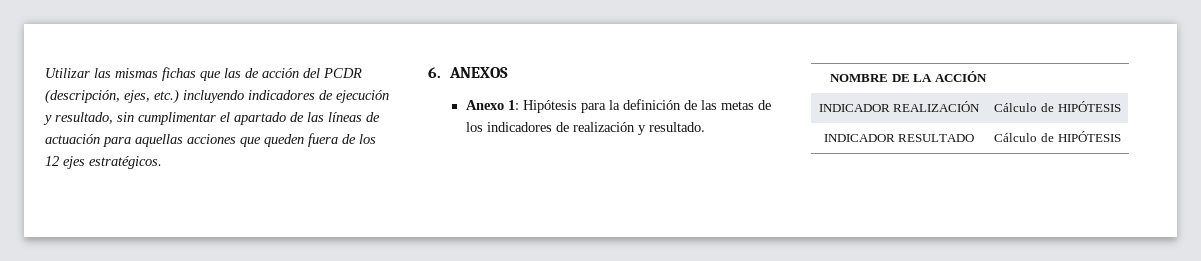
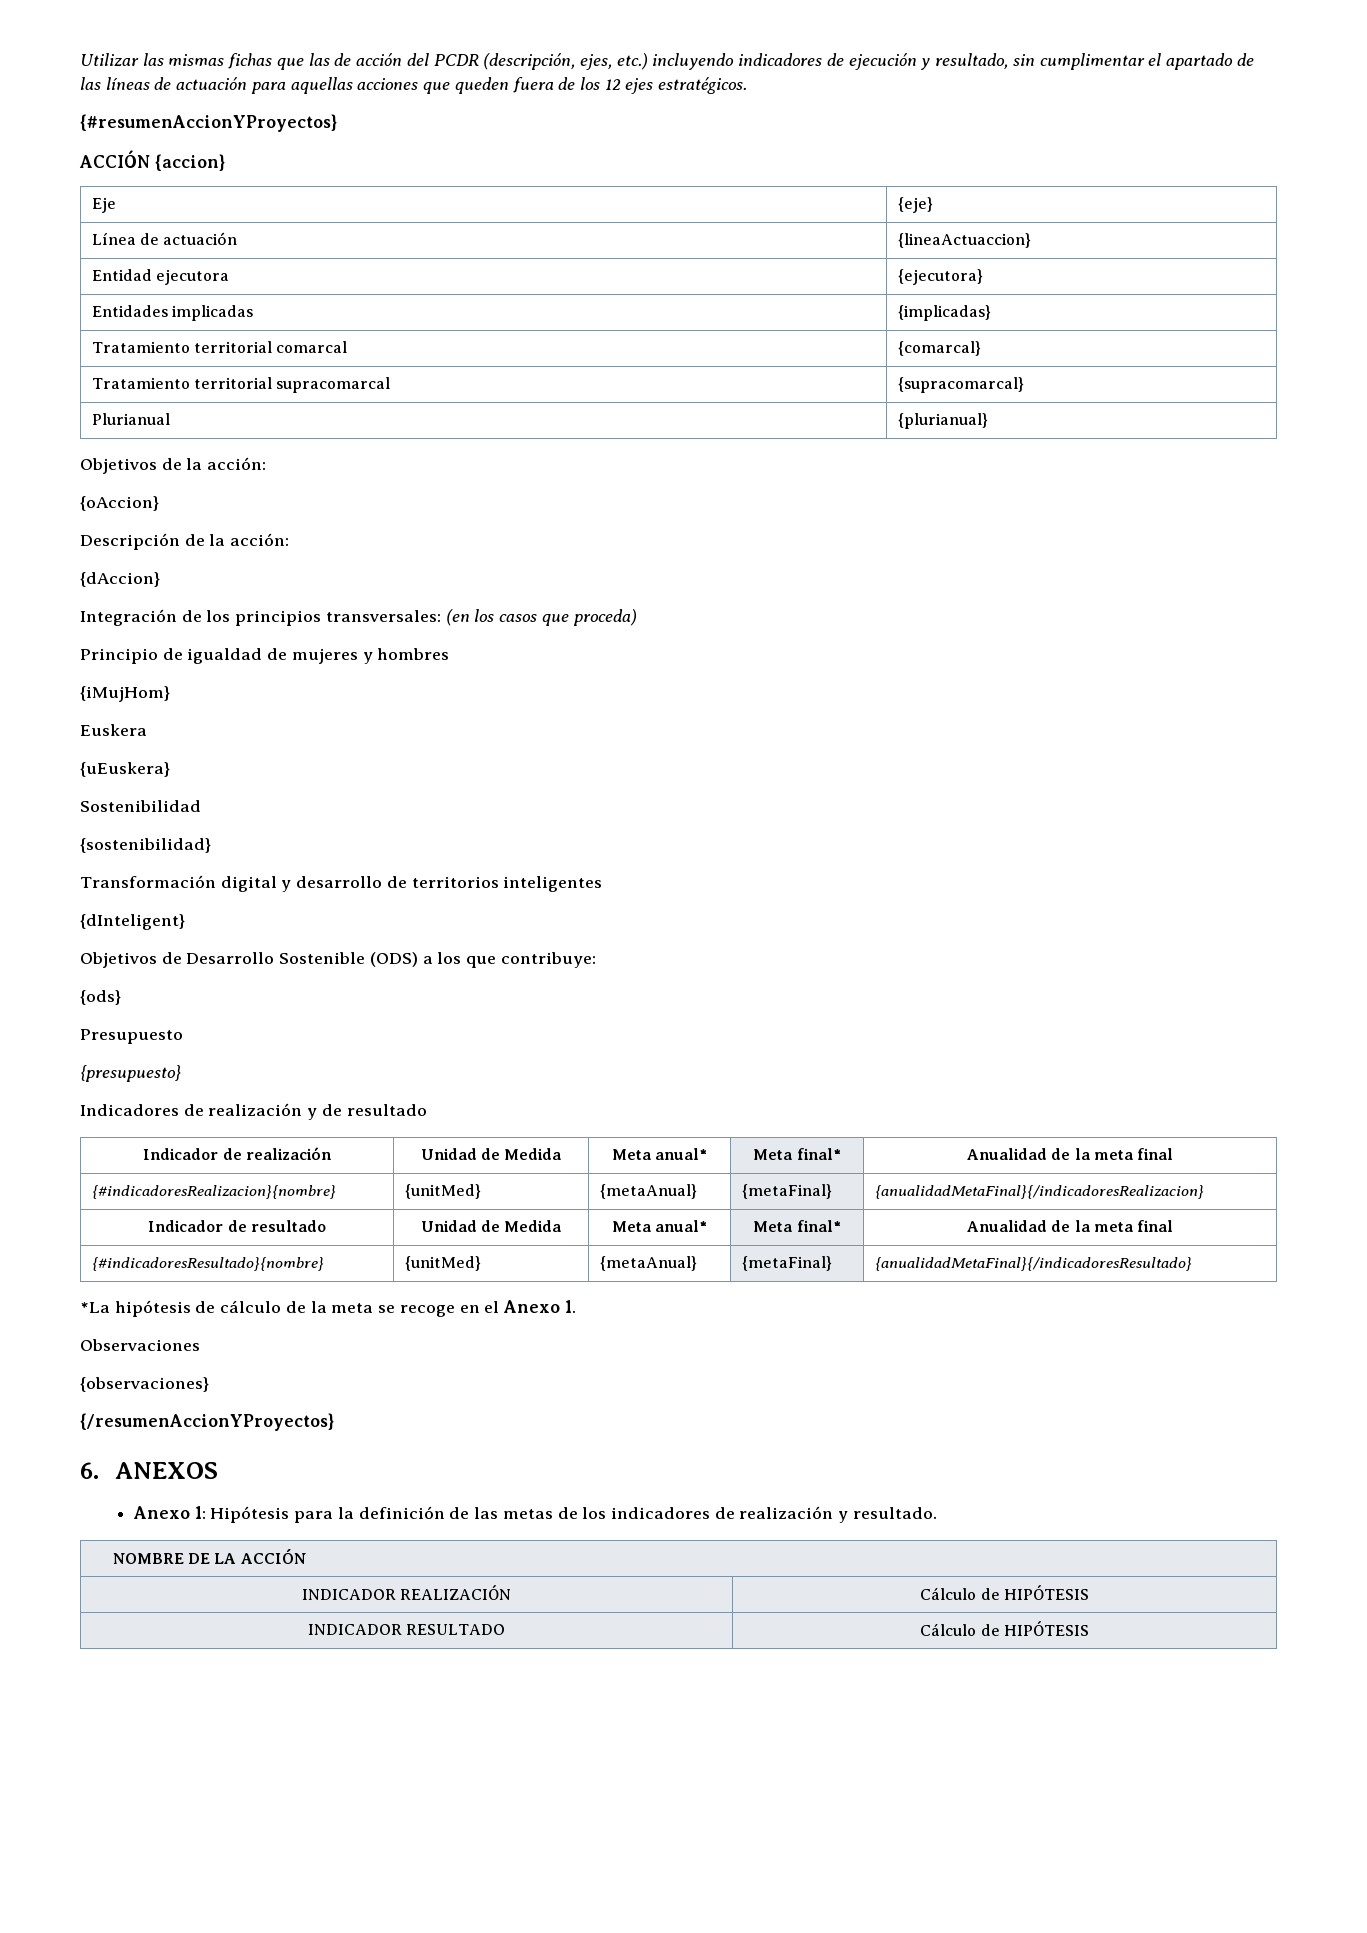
(162, 162) none -> [80,114,337,132] [79,150,225,171] [91,197,116,213] [897,197,933,213] [91,232,238,245] [897,233,1031,248] [91,269,230,285] [897,269,983,285] [91,305,254,321] [897,305,991,321] [91,341,348,353] [897,341,981,356] [91,377,391,393] [897,377,1024,393] [91,413,170,425] [897,413,988,429] [80,457,267,474] [80,496,159,511] [80,533,290,550] [80,572,160,587] [80,609,637,626] [80,648,450,664] [80,686,170,702] [80,724,147,736] [80,762,170,777] [80,800,201,812] [80,838,211,853] [80,875,603,892] [80,914,185,930] [80,952,596,968] [80,990,121,1005] [80,1029,183,1044] [80,1065,181,1082] [80,1103,427,1120] [143,1147,332,1160] [420,1148,563,1160] [611,1148,708,1160] [753,1148,841,1160] [966,1148,1174,1160] [91,1185,336,1199] [404,1184,481,1199] [599,1184,697,1199] [741,1184,832,1199] [874,1185,1204,1199] [148,1220,326,1232] [420,1220,563,1232] [611,1220,708,1232] [753,1220,841,1232] [966,1220,1174,1232] [91,1257,324,1271] [404,1256,481,1271] [599,1256,697,1271] [741,1256,832,1271] [874,1257,1192,1271] [80,1300,576,1317] [80,1339,200,1351] [80,1377,209,1392] [80,1413,334,1431] // {#resumenAccionYProyectos} // ACCIÓN {accion} // Eje | {eje} // Línea de actuación | {lineaActuaccion} // Entidad ejecutora | {ejecutora} // Entidades implicadas | {implicadas} // Tratamiento territorial comarcal | {comarcal} // Tratamiento territorial supracomarcal | {supracomarcal} // Plurianual | {plurianual} // Objetivos de la acción: // {oAccion} // Descripción de la acción: // {dAccion} // Integración de los principios transversales: (en los casos que proceda) // Principio de igualdad de mujeres y hombres // {iMujHom} // Euskera // {uEuskera} // Sostenibilidad // {sostenibilidad} // Transformación digital y desarrollo de territorios inteligentes // {dInteligent} // Objetivos de Desarrollo Sostenible (ODS) a los que contribuye: // {ods} // Presupuesto // {presupuesto} // Indicadores de realización y de resultado // Indicador de realización | Unidad de Medida | Meta anual* | Meta final* | Anualidad de la meta final // {#indicadoresRealizacion}{nombre} | {unitMed} | {metaAnual} | {metaFinal} | {anualidadMetaFinal}{/indicadoresRealizacion} // Indicador de resultado | Unidad de Medida | Meta anual* | Meta final* | Anualidad de la meta final // {#indicadoresResultado}{nombre} | {unitMed} | {metaAnual} | {metaFinal} | {anualidadMetaFinal}{/indicadoresResultado} // *La hipótesis de cálculo de la meta se recoge en el Anexo 1. // Observaciones // {observaciones} // {/resumenAccionYProyectos}

